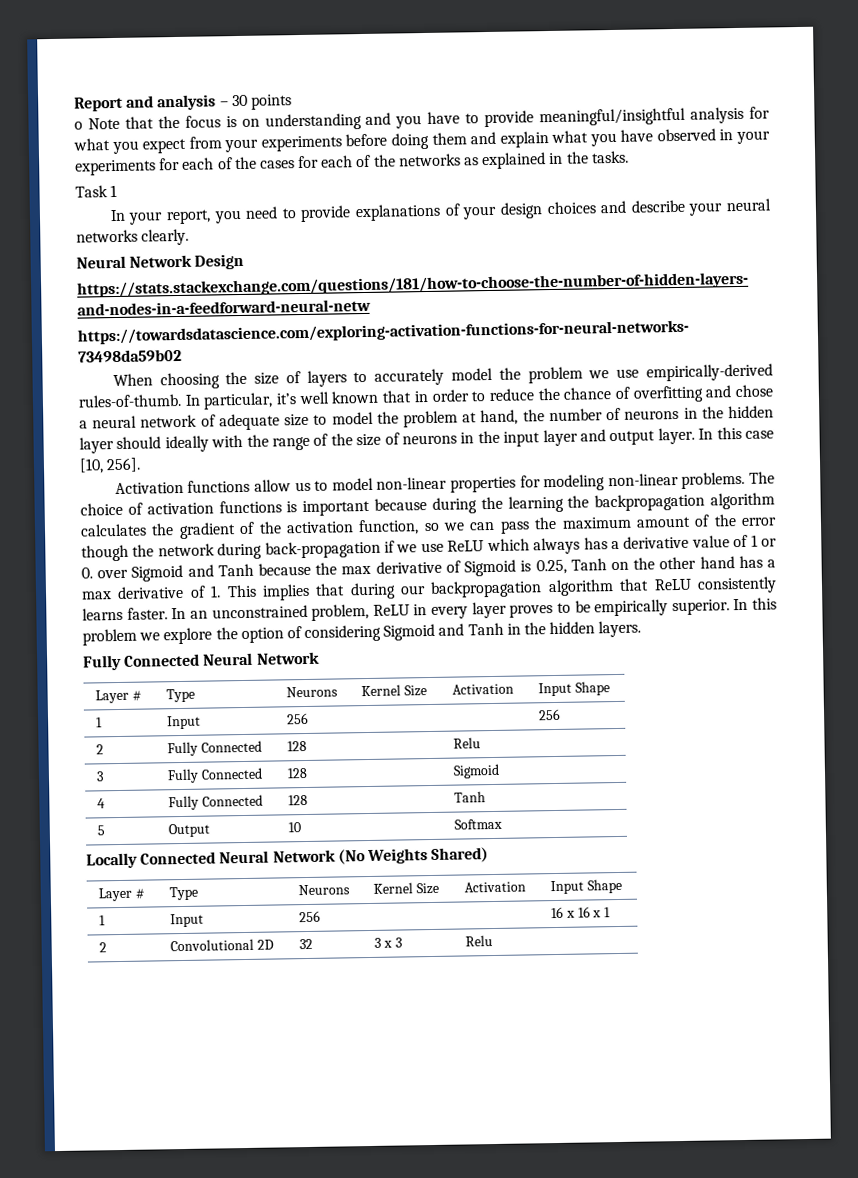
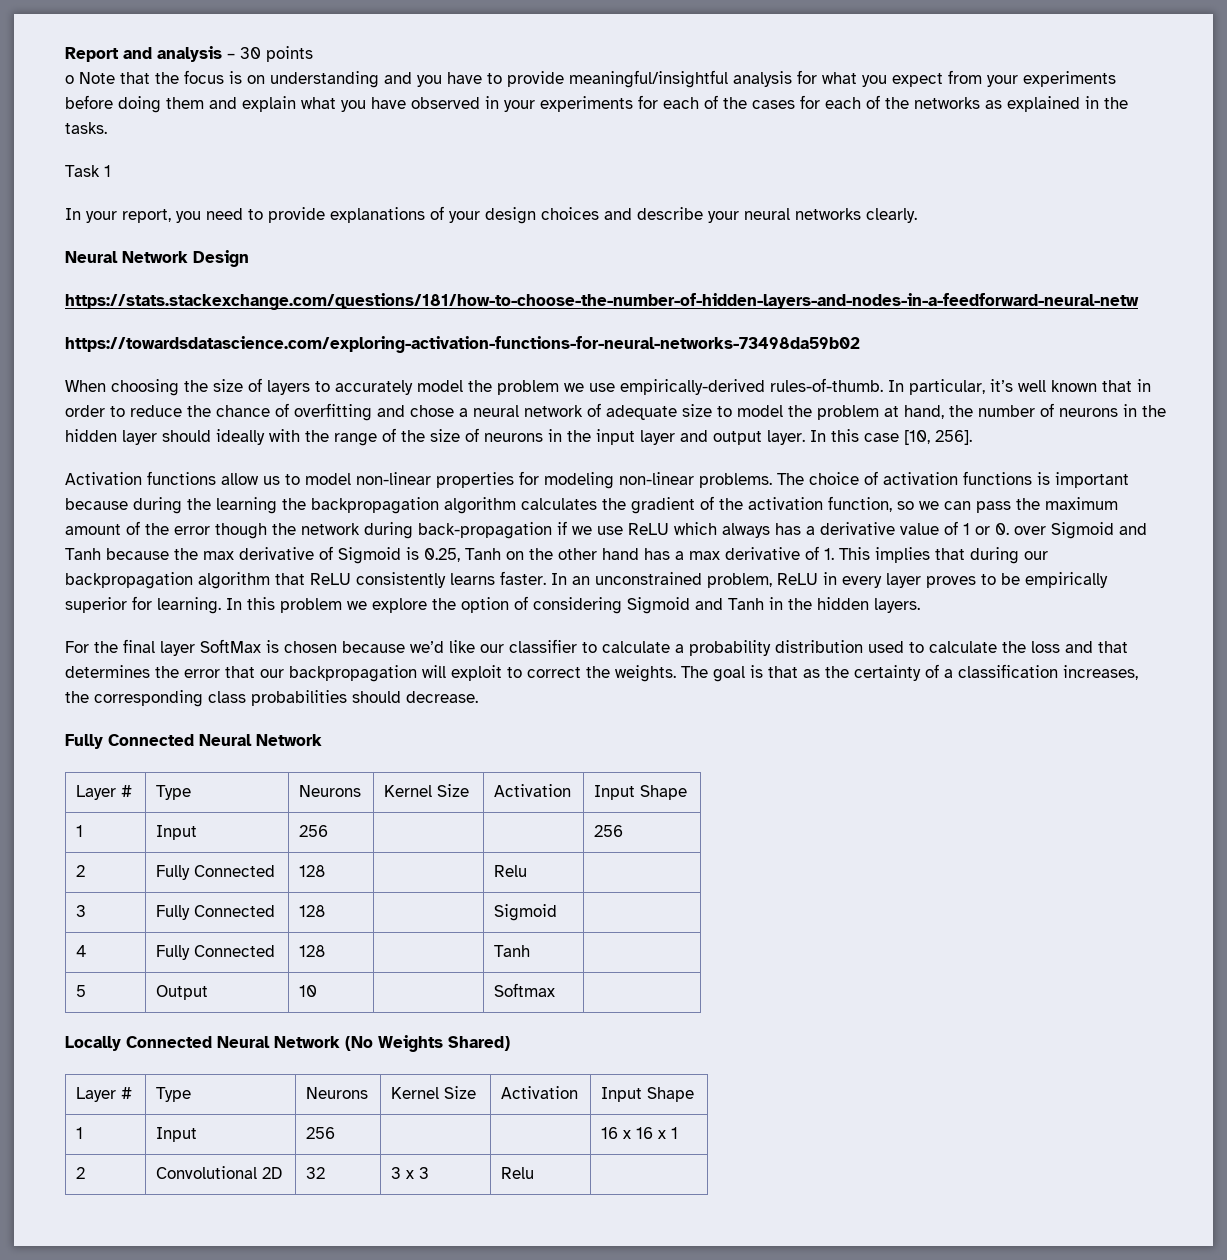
[671,599,730,616] superior. -> [65,596,221,614] superior for learning.
(642, 629) none -> [65,639,1128,656] [65,664,1138,682] [65,690,478,707] // For the final layer SoftMax is chosen because we’d like our classifier to calculate a probability distribution used to calculate the loss and that determines the error that our backpropagation will exploit to correct the weights. The goal is that as the certainty of a classification increases, the corresponding class probabilities should decrease.

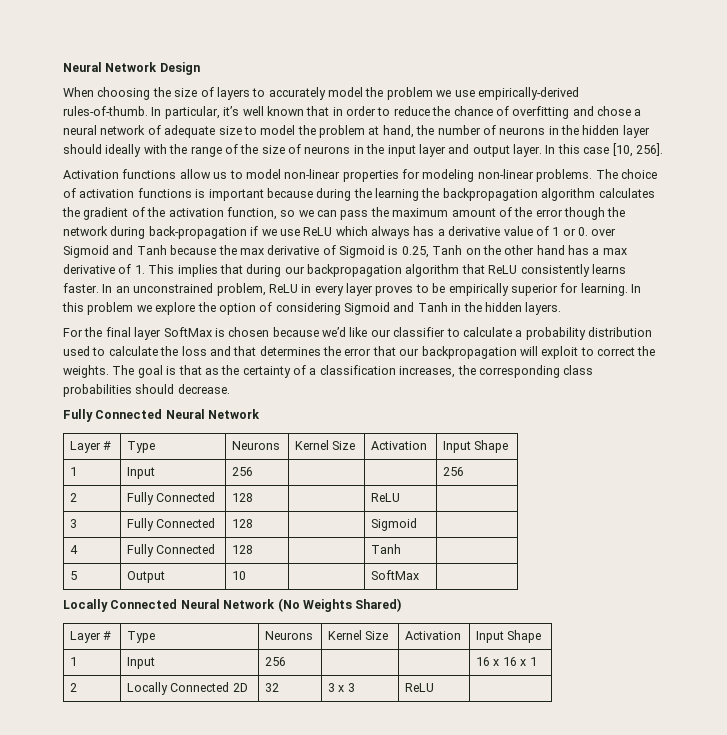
[65,46,313,62] [65,70,1116,88] [65,95,1128,113] [65,122,107,134] [65,165,111,177] [65,206,917,224] Report and analysis – 30 points // o Note that the focus is on understanding and you have to provide meaningful/insightful analysis for what you expect from your experiments before doing them and explain what you have observed in your experiments for each of the cases for each of the networks as explained in the tasks. // Task 1 // In your report, you need to provide explanations of your design choices and describe your neural networks clearly. // -> (63, 67) none
[65,293,1139,310] [65,336,860,353] // https://stats.stackexchange.com/questions/181/how-to-choose-the-number-of-hidden-layers-and-nodes-in-a-feedforward-neural-netw // https://towardsdatascience.com/exploring-activation-functions-for-neural-networks-73498da59b02 -> (200, 68) none
[494,865,528,877] Relu -> [371,493,401,502] ReLU
[494,983,556,997] Softmax -> [371,570,420,580] SoftMax
[156,1166,258,1179] Convolutional -> [127,682,230,695] Locally Connected
[501,1167,535,1179] Relu -> [405,683,435,692] ReLU

